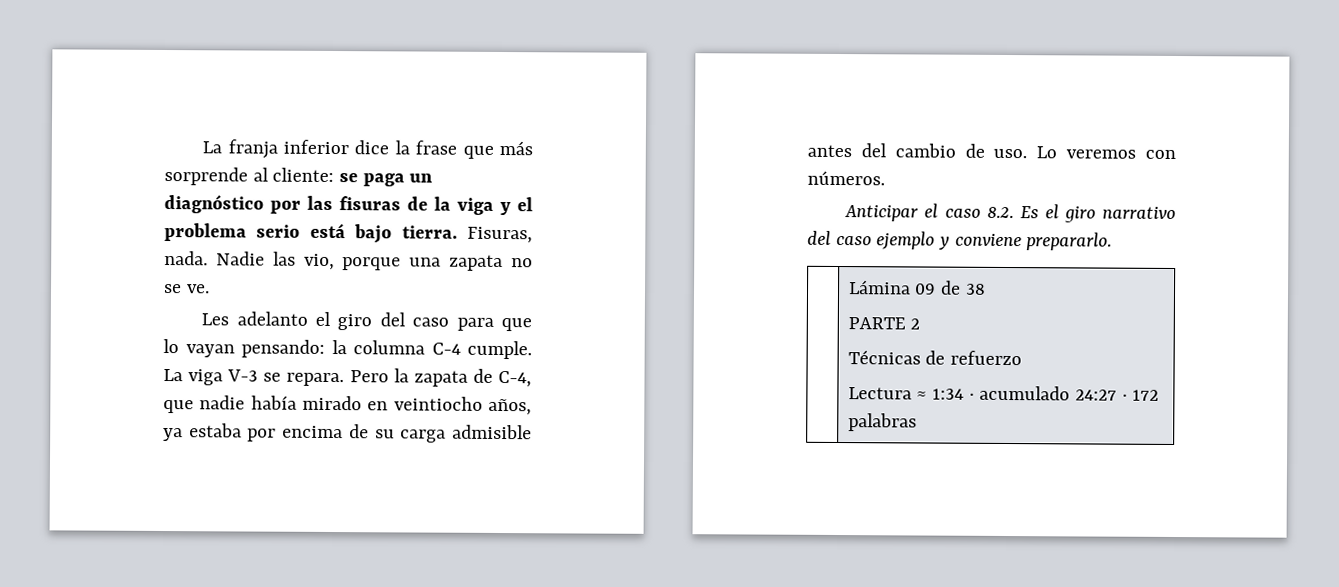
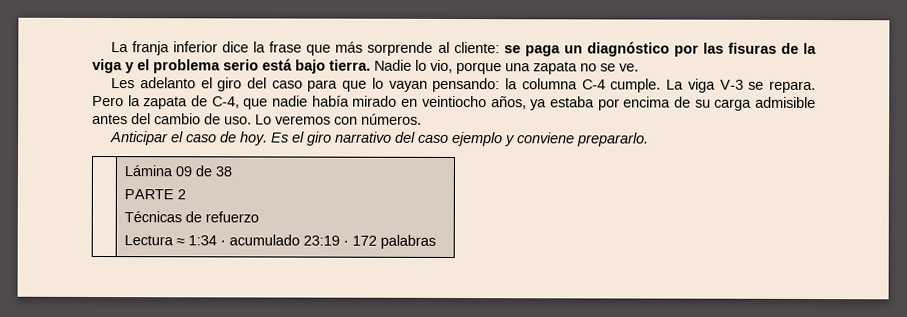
[467,226,533,244] [164,251,296,266] Fisuras, nada. Nadie las -> [374,59,427,71] Nadie lo
[986,206,1014,219] 8.2. -> [220,131,269,146] de hoy.
[1075,389,1118,401] 24:27 -> [302,235,340,246] 23:19

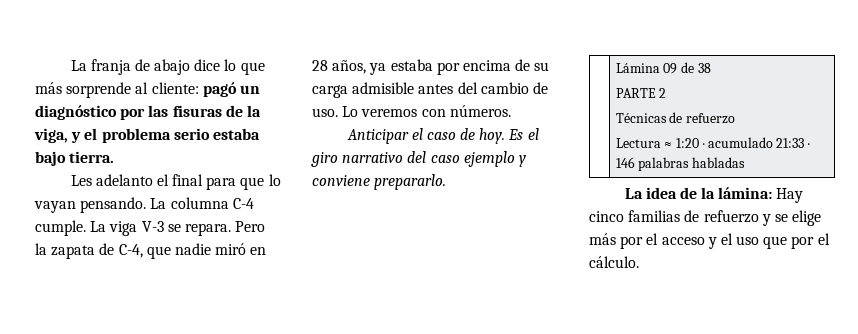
[173,41,303,53] inferior dice la frase -> [134,59,237,75] de abajo dice lo
[503,45,561,57] se paga -> [202,82,237,97] pagó
[92,58,123,74] viga -> [34,128,68,143] viga,
[262,58,293,71] está -> [212,128,260,140] estaba
[374,59,639,75] Nadie lo vio, porque una zapata no se ve. -> (115, 157) none
[217,77,303,92] giro del caso -> [172,174,204,186] final
[432,77,519,93] pensando: la -> [80,197,167,213] pensando. La
[311,95,487,108] había mirado en veintiocho -> [215,243,267,255] [312,60,328,71] miró en 28
[187,235,217,246] 1:34 -> [676,138,700,148] 1:20
[302,234,436,249] 23:19 · 172 palabras -> [776,138,811,148] [615,157,746,171] [624,187,804,203] [589,210,822,226] [589,233,830,249] [589,256,639,268] 21:33 · 146 palabras habladas // La idea de la lámina: Hay cinco familias de refuerzo y se elige más por el acceso y el uso que por el cálculo.

